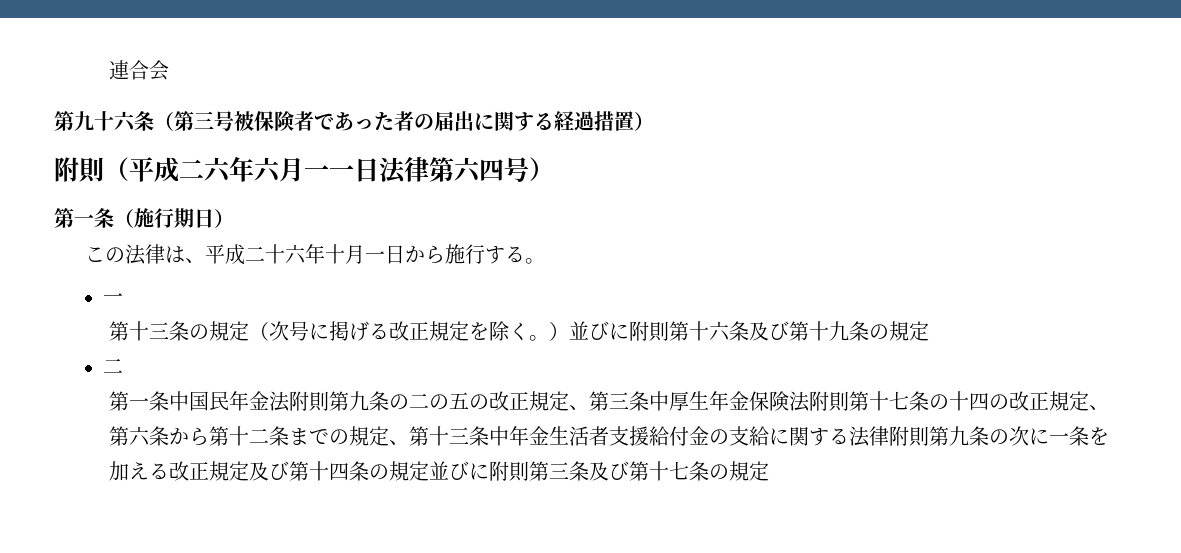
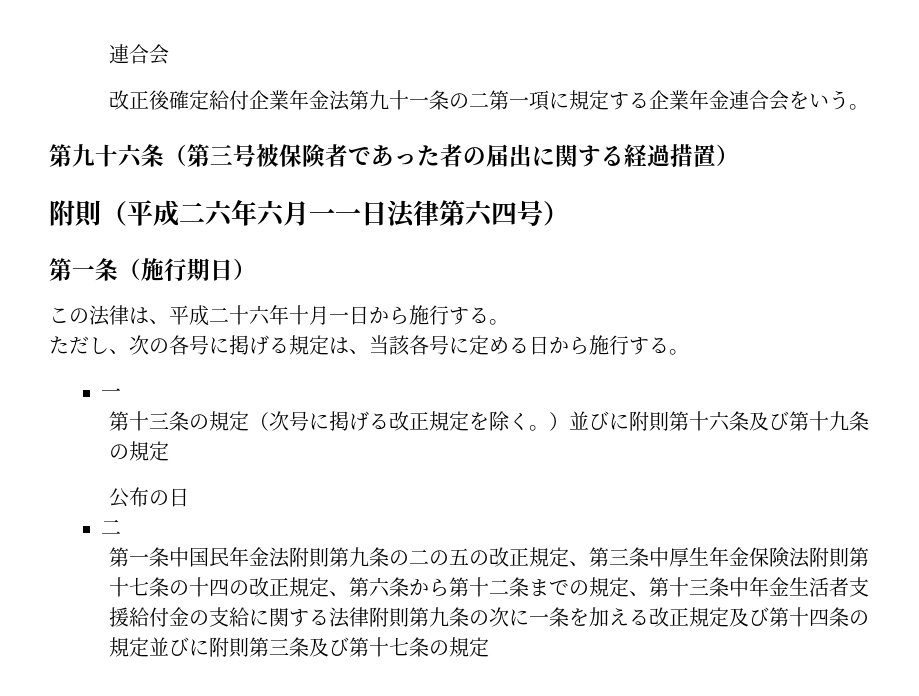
[108,60,169,81] 連合会 -> [109,44,170,65] [109,90,870,111] 連合会 // 改正後確定給付企業年金法第九十一条の二第一項に規定する企業年金連合会をいう。
(545, 261) none -> [49,335,689,356] // ただし、次の各号に掲げる規定は、当該各号に定める日から施行する。
(929, 331) none -> [109,487,190,508] // 公布の日

